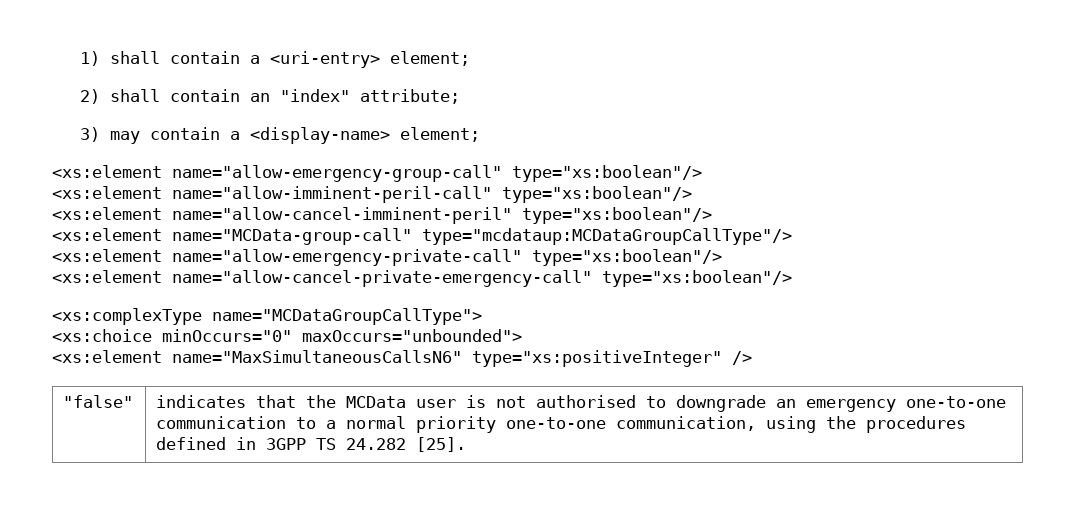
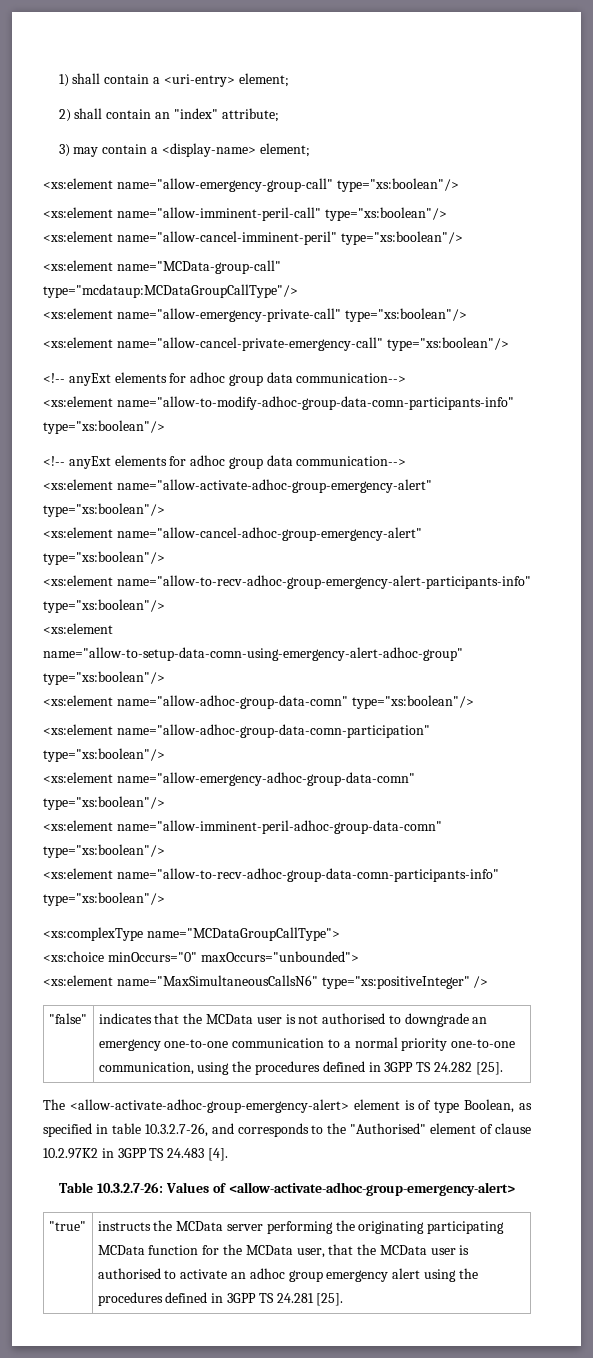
(792, 278) none -> [43,372,407,386] [43,396,514,410] [43,420,165,434] [43,455,407,469] [43,479,432,493] [43,503,165,517] [43,527,422,541] [43,551,165,565] [43,575,531,589] [43,599,165,613] [43,623,113,634] [43,647,463,661] [43,671,165,685] [43,695,474,709] [43,724,430,738] [43,748,165,762] [43,772,415,786] [43,796,165,810] [43,820,442,834] [43,844,165,858] [43,868,499,882] [43,892,165,906] // <!-- anyExt elements for adhoc group data communication--> // <xs:element name="allow-to-modify-adhoc-group-data-comn-participants-info" type="xs:boolean"/> // <!-- anyExt elements for adhoc group data communication--> // <xs:element name="allow-activate-adhoc-group-emergency-alert" type="xs:boolean"/> // <xs:element name="allow-cancel-adhoc-group-emergency-alert" type="xs:boolean"/> // <xs:element name="allow-to-recv-adhoc-group-emergency-alert-participants-info" type="xs:boolean"/> // <xs:element name="allow-to-setup-data-comn-using-emergency-alert-adhoc-group" type="xs:boolean"/> // <xs:element name="allow-adhoc-group-data-comn" type="xs:boolean"/> // <xs:element name="allow-adhoc-group-data-comn-participation" type="xs:boolean"/> // <xs:element name="allow-emergency-adhoc-group-data-comn" type="xs:boolean"/> // <xs:element name="allow-imminent-peril-adhoc-group-data-comn" type="xs:boolean"/> // <xs:element name="allow-to-recv-adhoc-group-data-comn-participants-info" type="xs:boolean"/>
(467, 444) none -> [43,1099,532,1113] [43,1123,531,1137] [43,1148,228,1161] [59,1182,515,1196] [48,1221,86,1231] [97,1220,505,1234] [97,1244,470,1258] [97,1268,478,1282] [97,1292,344,1306] // The <allow-activate-adhoc-group-emergency-alert> element is of type Boolean, as specified in table 10.3.2.7-26, and corresponds to the "Authorised" element of clause 10.2.97K2 in 3GPP TS 24.483 [4]. // Table 10.3.2.7-26: Values of <allow-activate-adhoc-group-emergency-alert> // "true" | instructs the MCData server performing the originating participating MCData function for the MCData user, that the MCData user is authorised to activate an adhoc group emergency alert using the procedures defined in 3GPP TS 24.281 [25].

